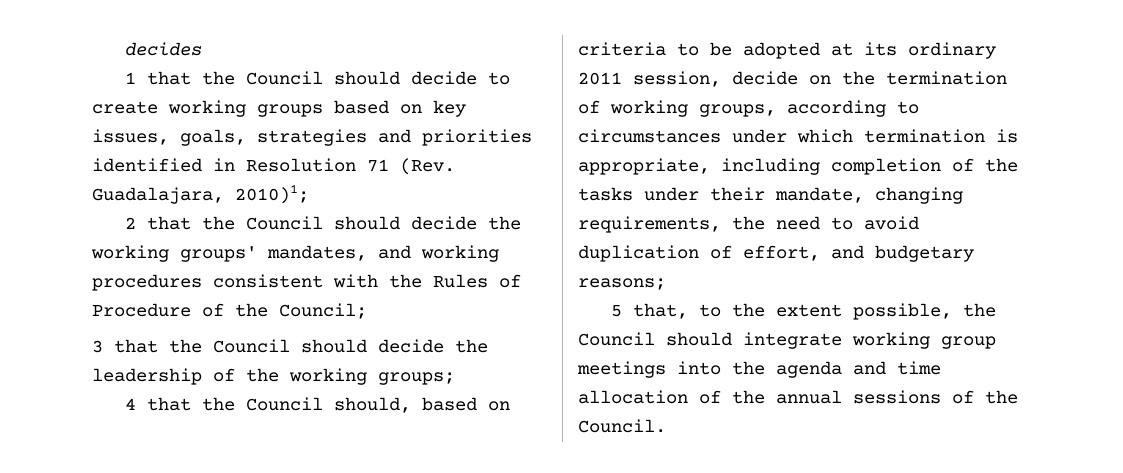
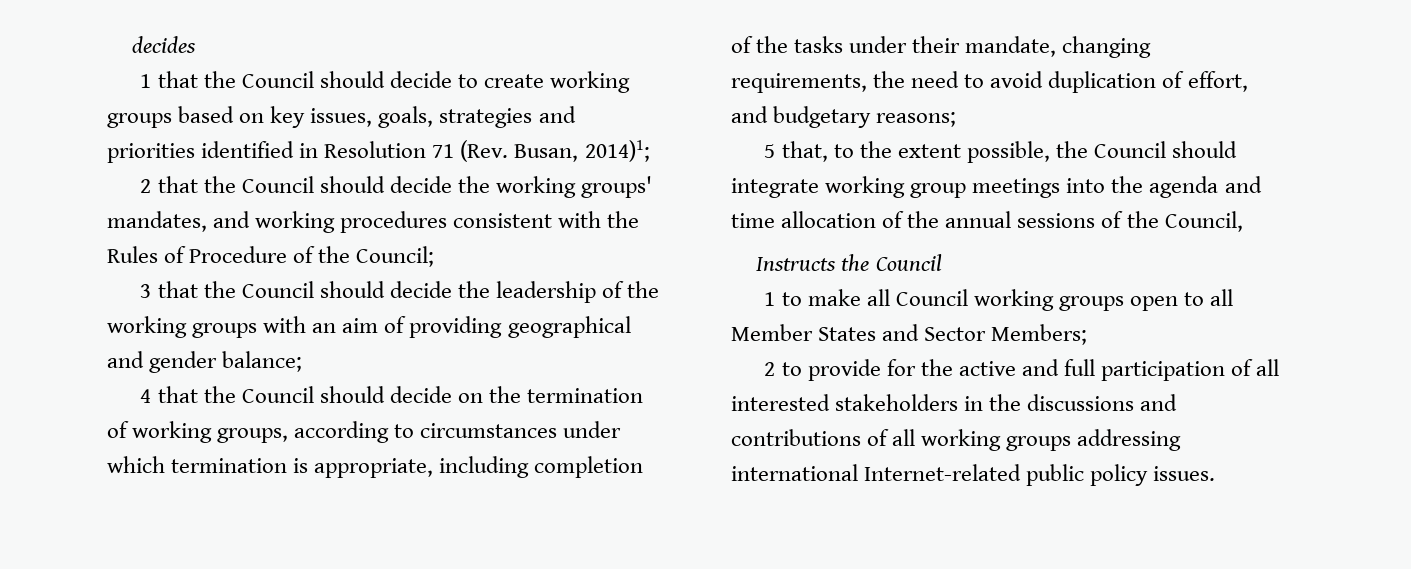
[92,184,309,204] Guadalajara, 2010)1; -> [514,140,650,162] Busan, 2014)1;
[378,372,455,385] [125,397,511,413] [578,42,996,59] [578,71,721,87] groups; // 4 that the Council should, based on criteria to be adopted at its ordinary 2011 session, -> [192,316,631,338] [107,351,303,373] [140,386,385,403] groups with an aim of providing geographical and gender balance; // 4 that the Council should
[578,419,666,433] Council. -> [1164,211,1243,232] [756,254,942,271] [764,289,1234,311] [731,324,1088,345] [764,359,1280,381] [731,394,1178,411] [731,429,1182,451] [731,464,1216,486] Council, // Instructs the Council // 1 to make all Council working groups open to all Member States and Sector Members; // 2 to provide for the active and full participation of all interested stakeholders in the discussions and contributions of all working groups addressing international Internet-related public policy issues.

